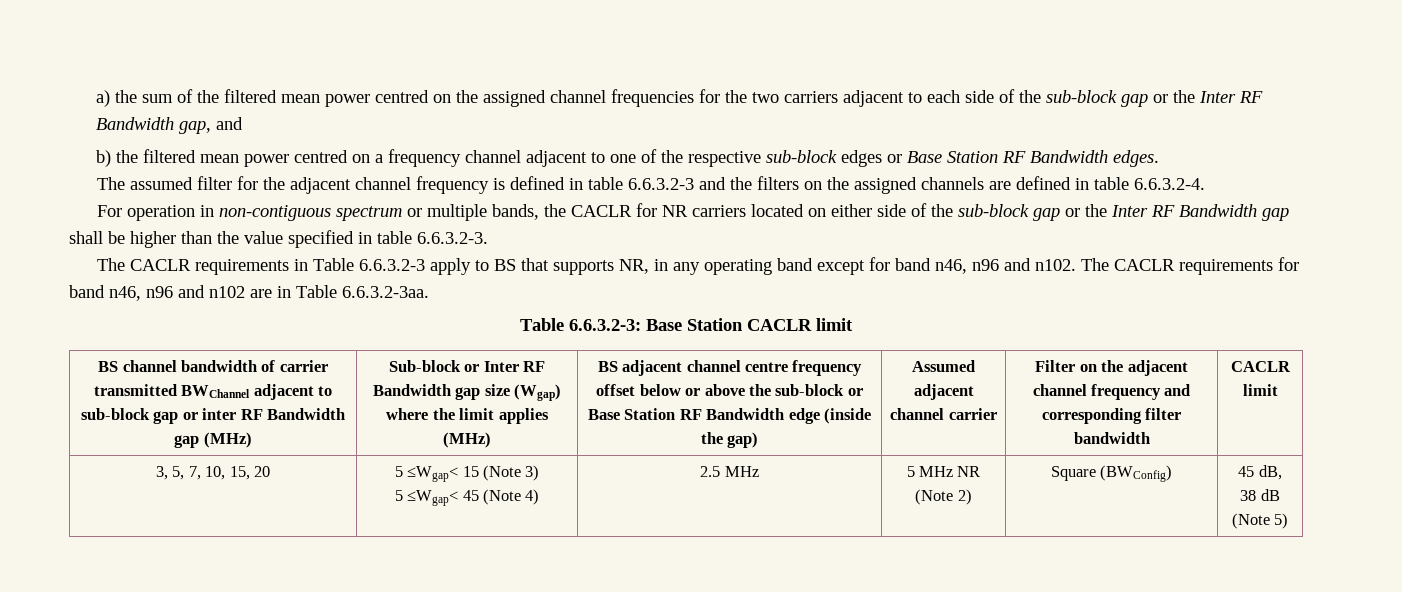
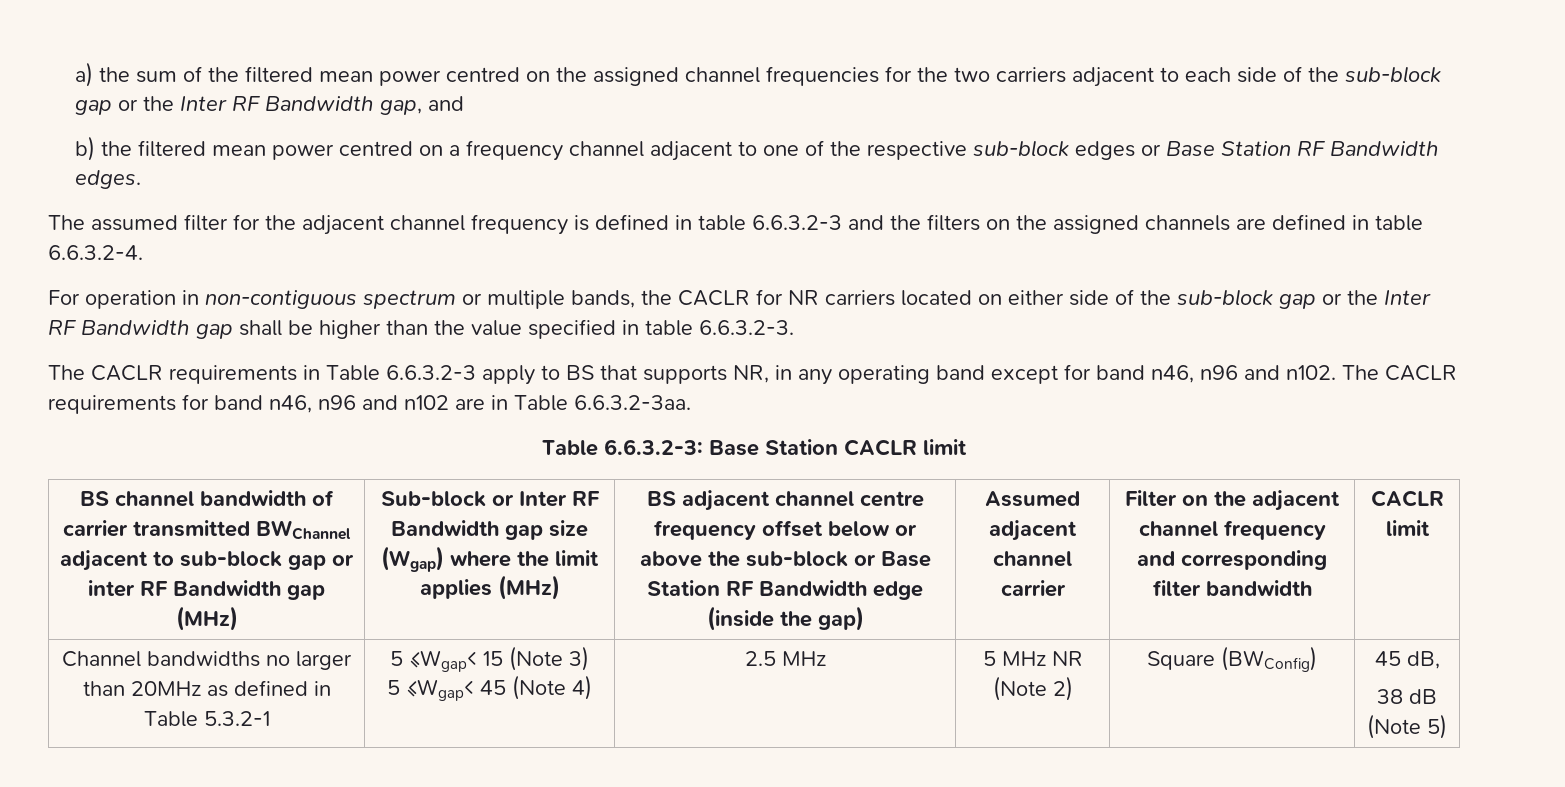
[155,466,271,480] 3, 5, 7, 10, 15, 20 -> [62,651,352,670] [82,680,331,697] [143,711,270,727] Channel bandwidths no larger than 20MHz as defined in Table 5.3.2-1

